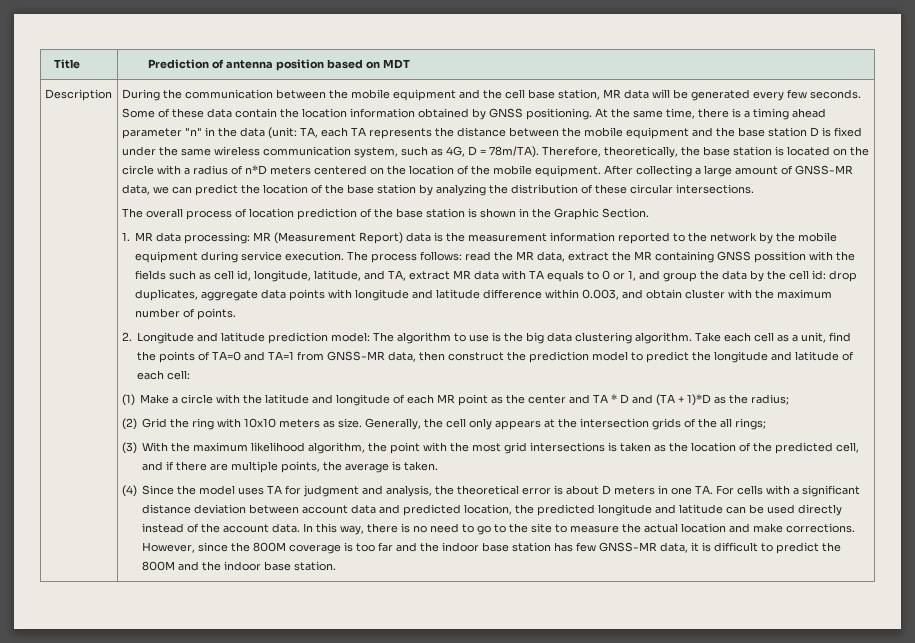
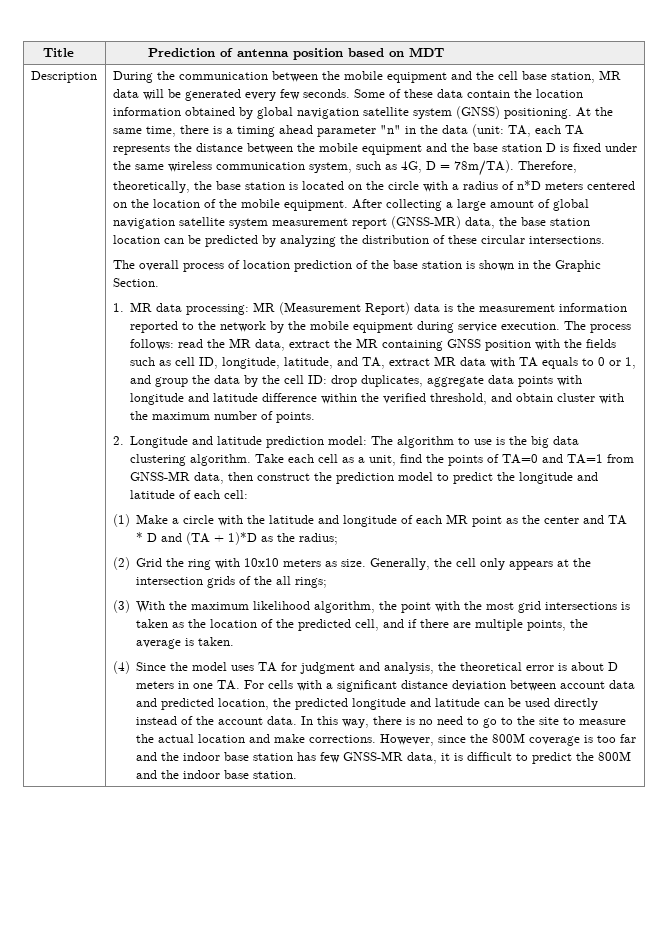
[488,108,523,118] GNSS -> [256,106,500,119] global navigation satellite system (GNSS)
[794,165,853,175] [121,184,416,196] GNSS-MR data, we can predict the location of the base station -> [552,199,589,211] [112,216,590,229] [112,235,258,247] global navigation satellite system measurement report (GNSS-MR) data, the base station location can be predicted
[754,251,807,263] possition -> [485,340,532,351] position
[237,270,252,281] id, -> [199,357,219,369] ID,
[812,270,827,280] id: -> [308,375,328,384] ID:
[582,289,620,300] 0.003, -> [361,393,488,405] the verified threshold,

